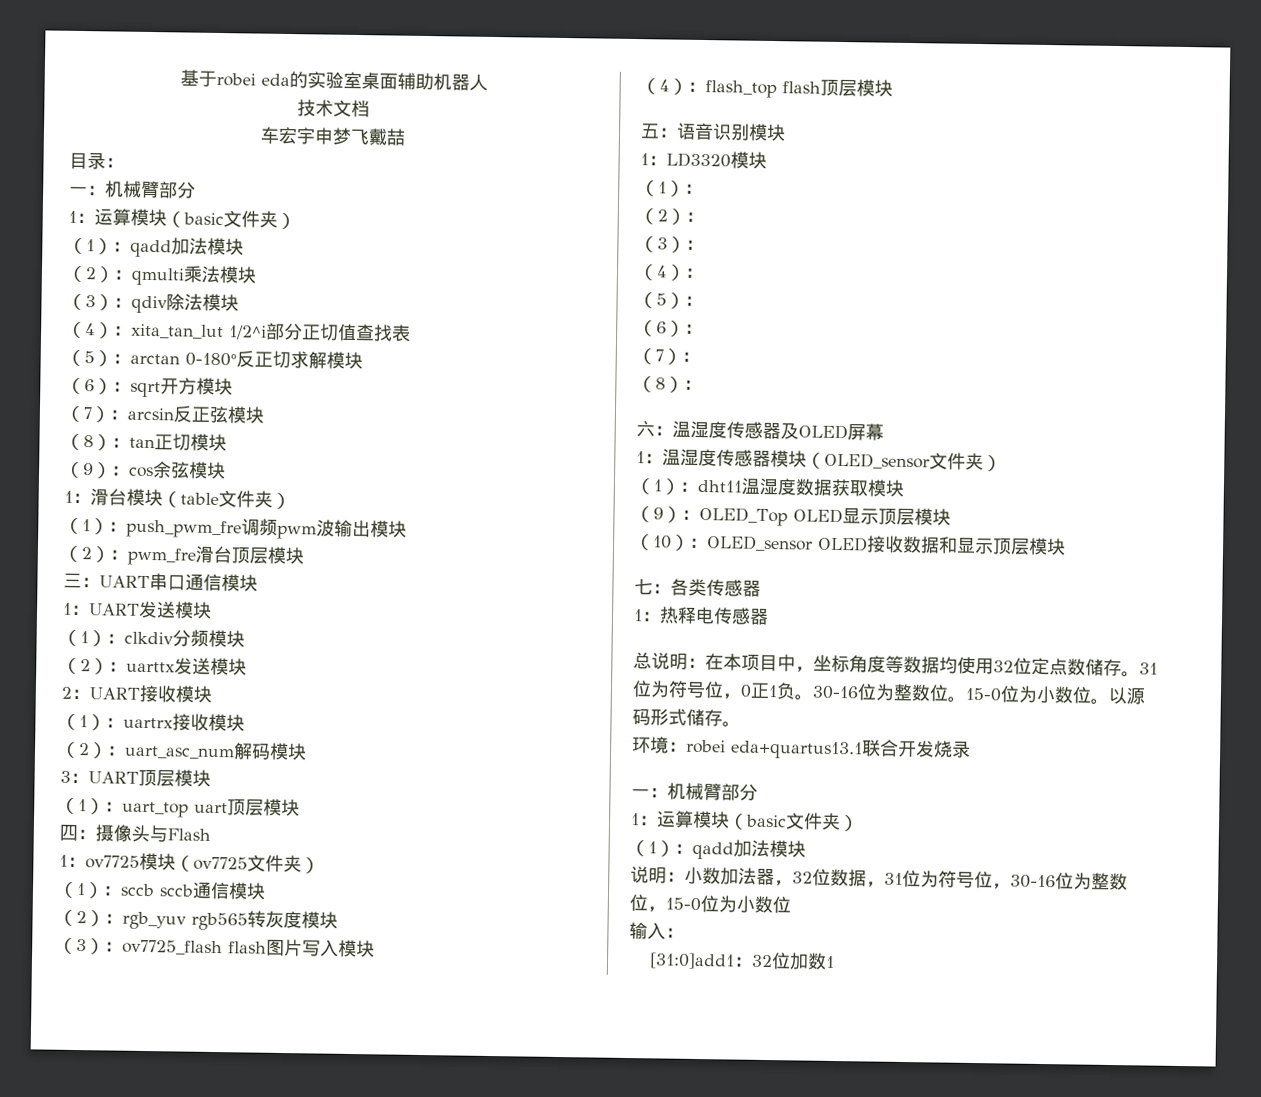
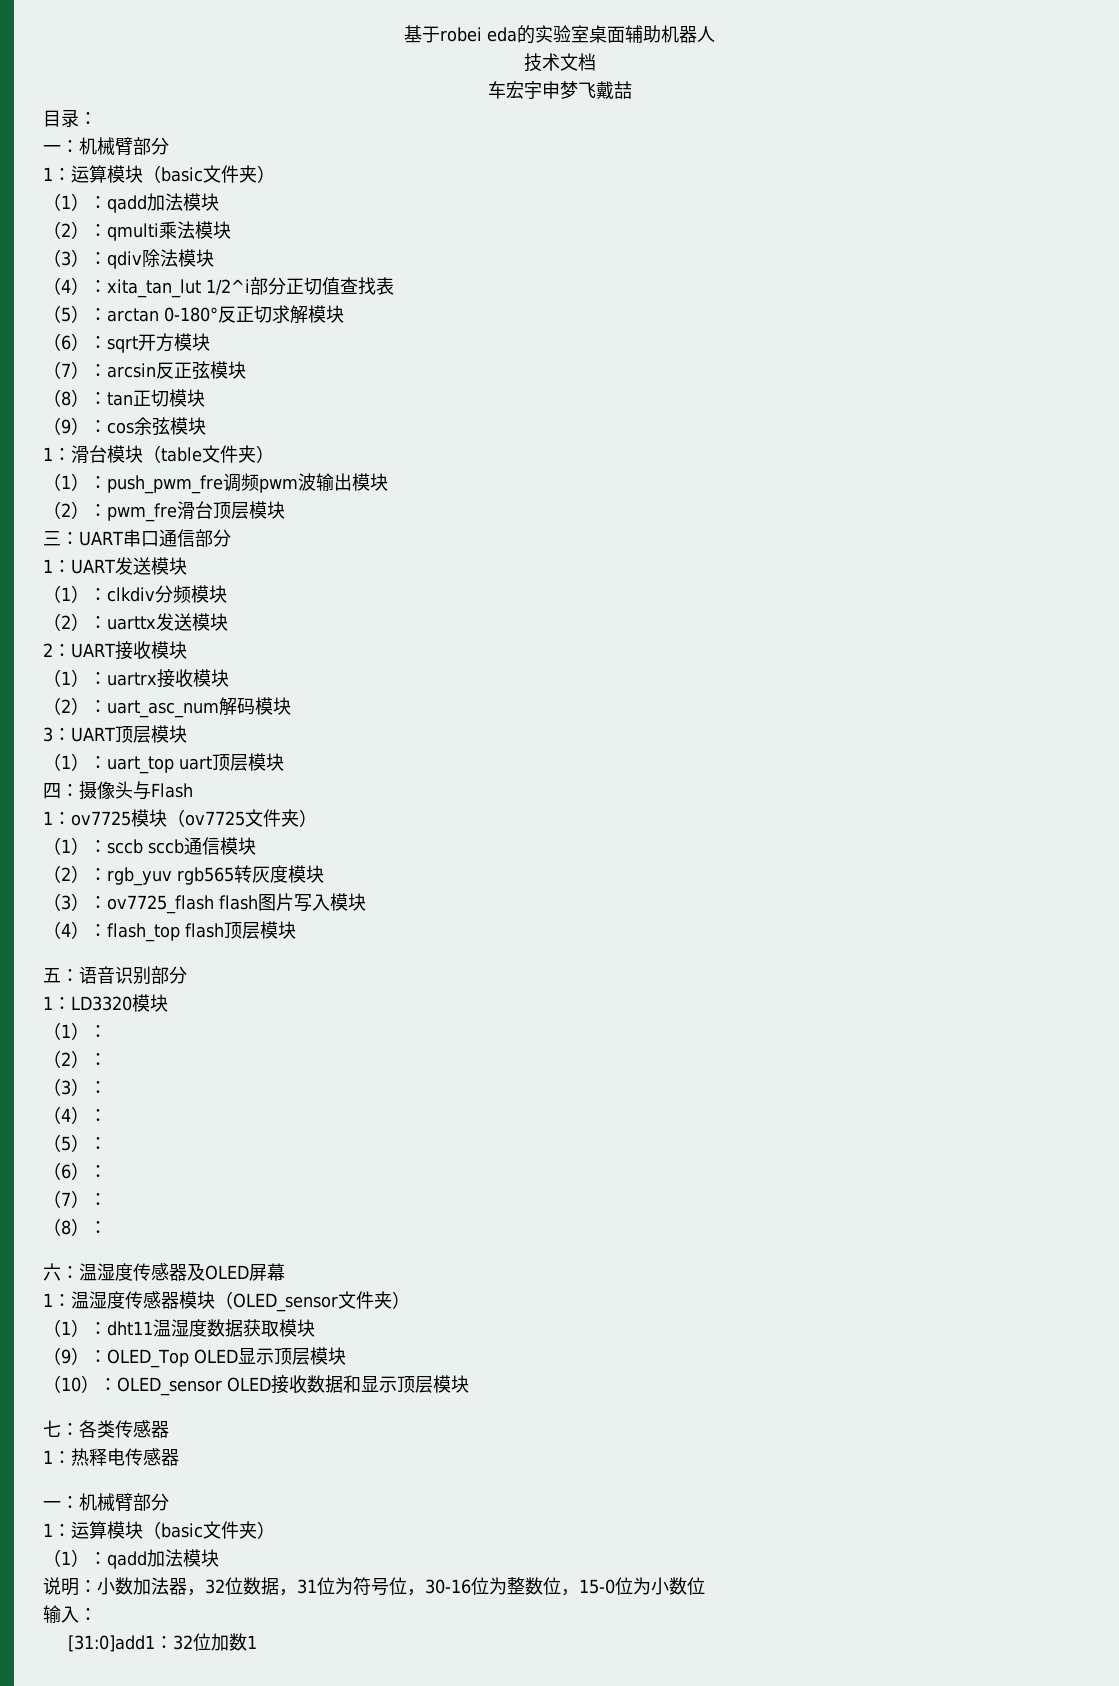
[221,574,258,592] 模块 -> [194,529,231,547] 部分
[748,123,786,142] 模块 -> [151,966,187,984] 部分
[633,652,1158,678] [632,680,1146,705] [632,708,741,728] [632,736,971,760] // 总说明：在本项目中，坐标角度等数据均使用32位定点数储存。31位为符号位，0正1负。30-16位为整数位。15-0位为小数位。以源码形式储存。 // 环境：robei eda+quartus13.1联合开发烧录 -> (179, 1457) none

